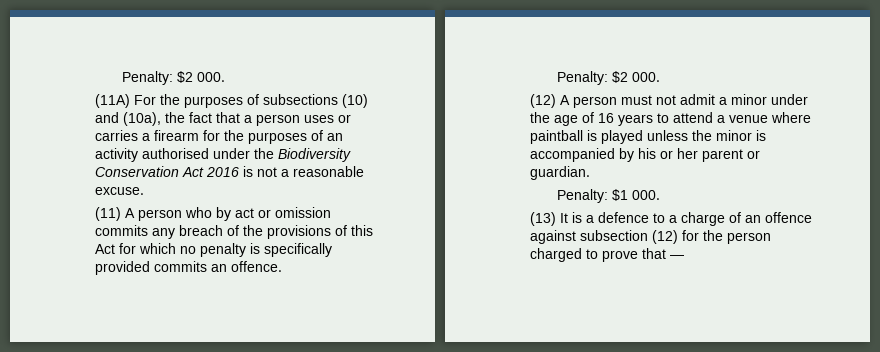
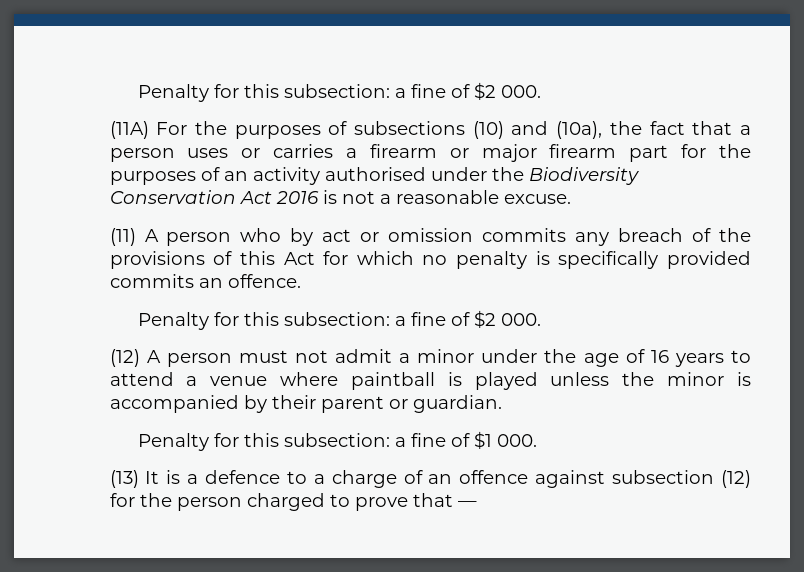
[122,71,174,85] Penalty: -> [137,84,470,102] Penalty for this subsection: a fine of
(200, 135) none -> [449,144,669,162] or major firearm part
[557,71,609,85] Penalty: -> [137,312,470,330] Penalty for this subsection: a fine of
[638,148,699,159] his or her -> [271,395,316,409] their
[557,189,609,203] Penalty: -> [137,433,470,451] Penalty for this subsection: a fine of

